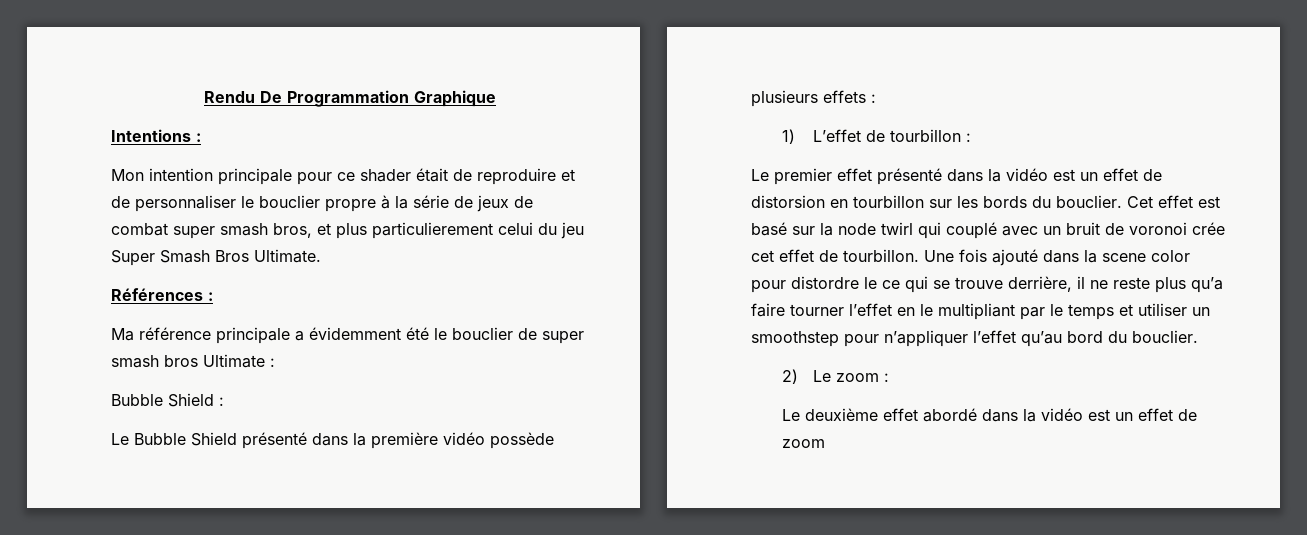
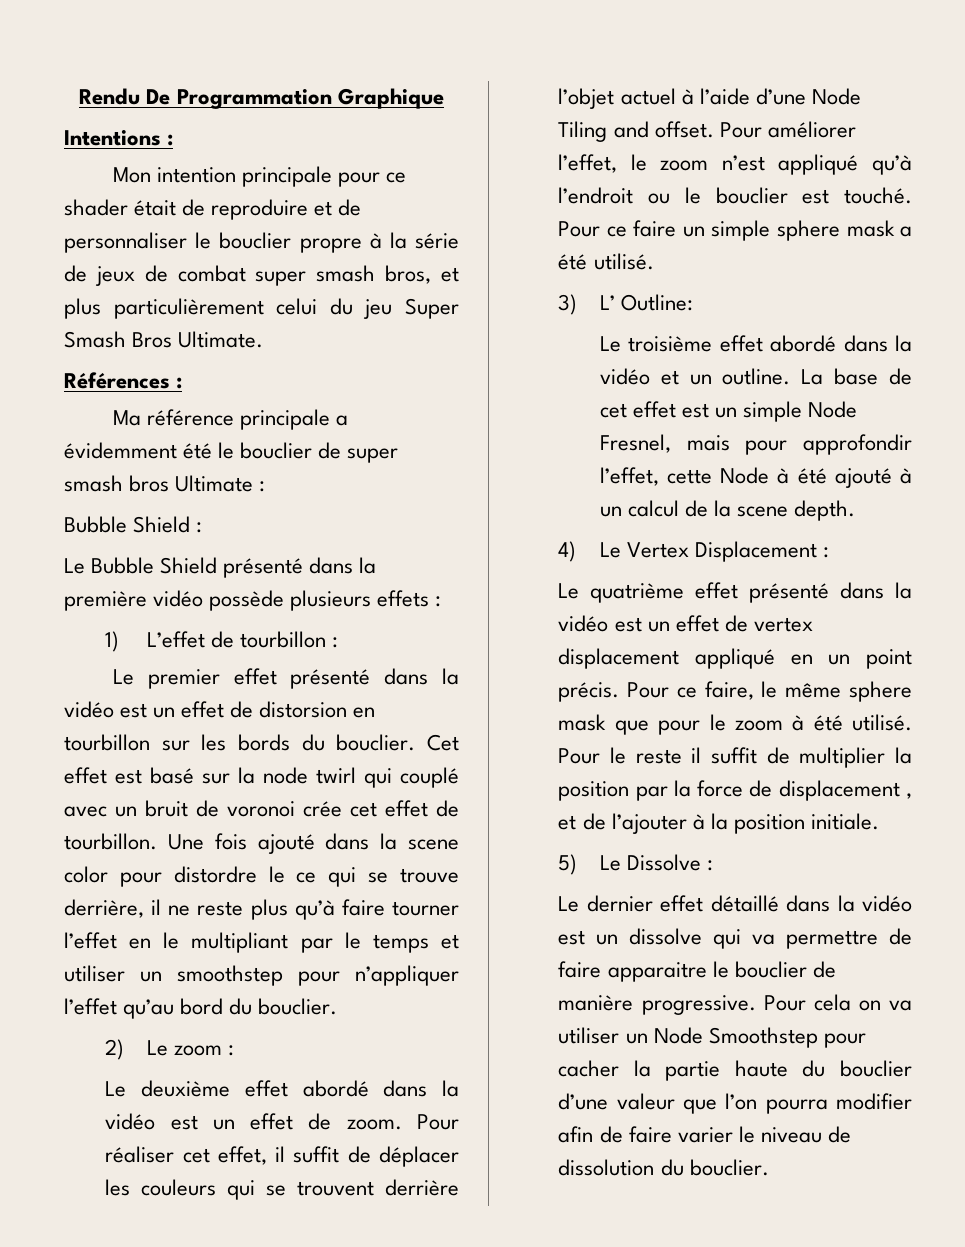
[372,222,493,239] particulierement -> [113,298,264,319] particulièrement
[1191,277,1223,293] qu’a -> [294,900,335,920] qu’à
[782,439,826,448] zoom -> [346,1114,459,1130] [105,1146,459,1167] [105,1179,459,1200] [558,88,861,109] [558,121,856,142] [558,154,912,175] [558,187,912,204] [558,220,912,241] [558,253,654,270] [558,294,693,315] [599,335,912,352] [599,368,912,385] [599,401,858,422] [599,434,912,455] [599,467,912,488] [599,500,856,521] [558,541,830,562] [558,582,912,603] [558,615,813,632] [558,648,912,669] [558,681,912,702] [558,714,912,735] [558,747,912,768] [558,780,912,801] [558,813,879,834] [558,854,714,875] [558,895,912,912] [558,928,912,949] [558,961,836,982] [558,994,912,1015] [558,1027,866,1048] [558,1060,912,1081] [558,1093,912,1114] [558,1126,851,1143] [558,1159,769,1176] zoom. Pour réaliser cet effet, il suffit de déplacer les couleurs qui se trouvent derrière l’objet actuel à l’aide d’une Node Tiling and offset. Pour améliorer l’effet, le zoom n’est appliqué qu’à l’endroit ou le bouclier est touché. Pour ce faire un simple sphere mask a été utilisé. // 3) L’ Outline: // Le troisième effet abordé dans la vidéo et un outline. La base de cet effet est un simple Node Fresnel, mais pour approfondir l’effet, cette Node à été ajouté à un calcul de la scene depth. // 4) Le Vertex Displacement : // Le quatrième effet présenté dans la vidéo est un effet de vertex displacement appliqué en un point précis. Pour ce faire, le même sphere mask que pour le zoom à été utilisé. Pour le reste il suffit de multiplier la position par la force de displacement , et de l’ajouter à la position initiale. // 5) Le Dissolve : // Le dernier effet détaillé dans la vidéo est un dissolve qui va permettre de faire apparaitre le bouclier de manière progressive. Pour cela on va utiliser un Node Smoothstep pour cacher la partie haute du bouclier d’une valeur que l’on pourra modifier afin de faire varier le niveau de dissolution du bouclier.

